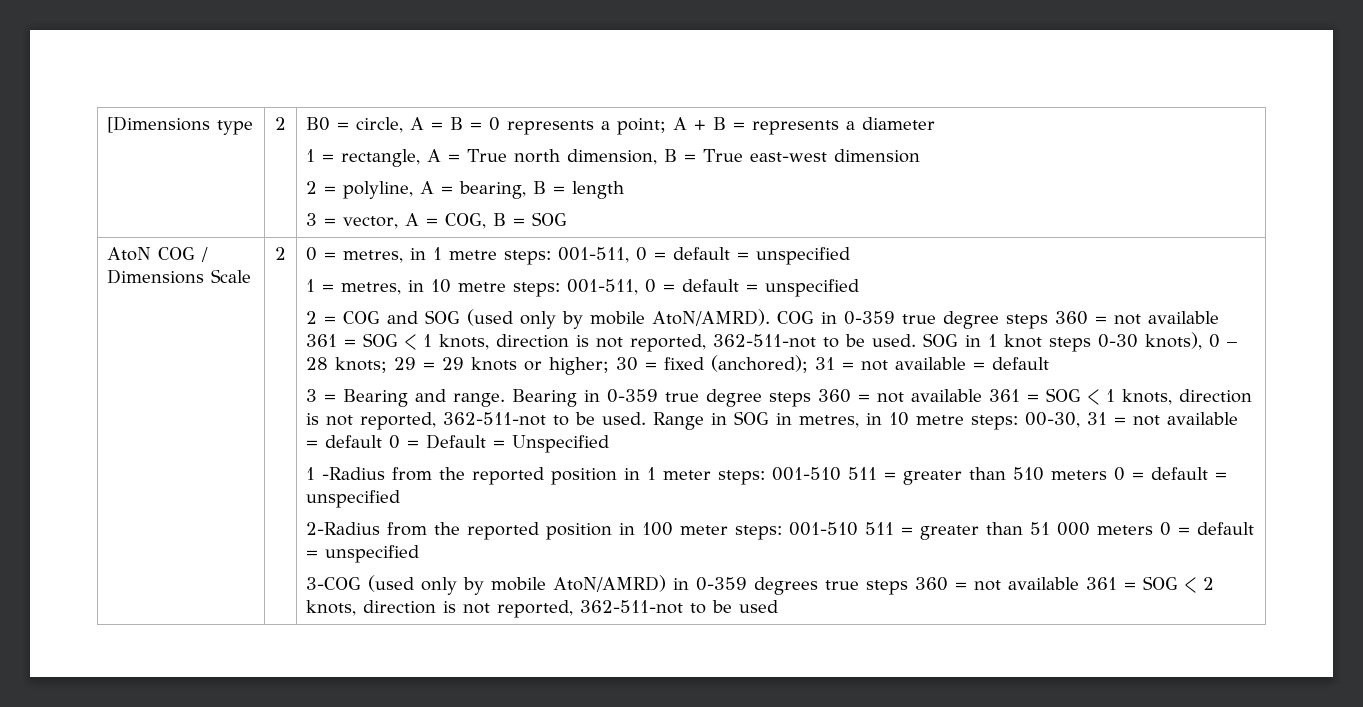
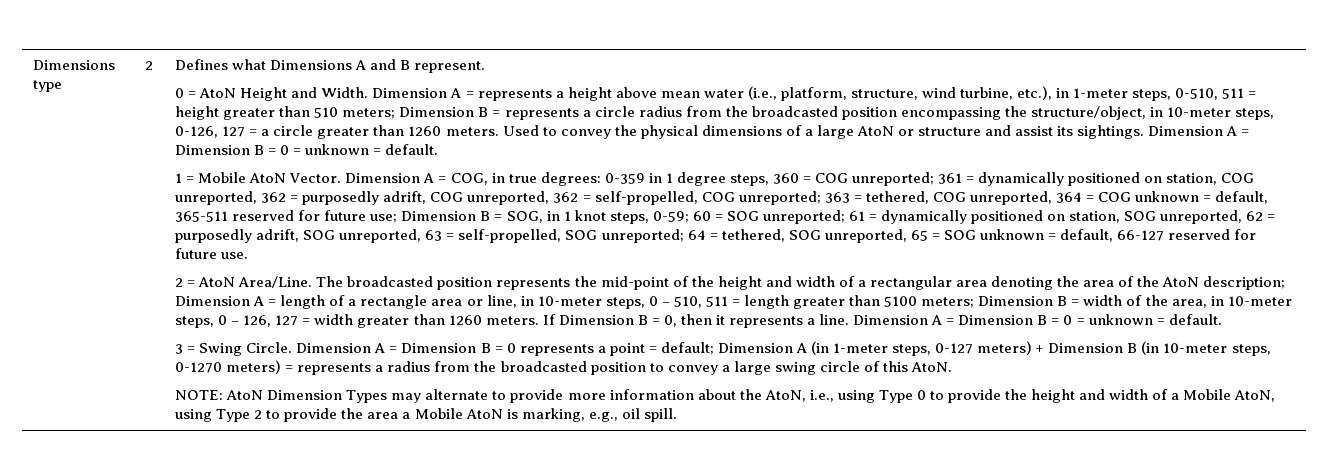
[107,116,211,133] [Dimensions -> [33,60,116,70] Dimensions
[306,117,444,133] B0 = circle, A = -> [175,59,486,73] [175,86,1257,101] [175,106,1275,120] [175,125,1250,139] [175,144,439,155] [175,172,1255,186] [175,191,1269,205] [175,210,1276,224] [175,229,1257,243] [175,248,249,259] [175,276,1286,290] [175,295,1292,309] [175,314,1222,328] [175,342,477,356] Defines what Dimensions A and B represent. // 0 = AtoN Height and Width. Dimension A = represents a height above mean water (i.e., platform, structure, wind turbine, etc.), in 1-meter steps, 0-510, 511 = height greater than 510 meters; Dimension B = represents a circle radius from the broadcasted position encompassing the structure/object, in 10-meter steps, 0-126, 127 = a circle greater than 1260 meters. Used to convey the physical dimensions of a large AtoN or structure and assist its sightings. Dimension A = Dimension B = 0 = unknown = default. // 1 = Mobile AtoN Vector. Dimension A = COG, in true degrees: 0-359 in 1 degree steps, 360 = COG unreported; 361 = dynamically positioned on station, COG unreported, 362 = purposedly adrift, COG unreported, 362 = self-propelled, COG unreported; 363 = tethered, COG unreported, 364 = COG unknown = default, 365-511 reserved for future use; Dimension B = SOG, in 1 knot steps, 0-59; 60 = SOG unreported; 61 = dynamically positioned on station, SOG unreported, 62 = purposedly adrift, SOG unreported, 63 = self-propelled, SOG unreported; 64 = tethered, SOG unreported, 65 = SOG unknown = default, 66-127 reserved for future use. // 2 = AtoN Area/Line. The broadcasted position represents the mid-point of the height and width of a rectangular area denoting the area of the AtoN description; Dimension A = length of a rectangle area or line, in 10-meter steps, 0 – 510, 511 = length greater than 5100 meters; Dimension B = width of the area, in 10-meter steps, 0 – 126, 127 = width greater than 1260 meters. If Dimension B = 0, then it represents a line. Dimension A = Dimension B = 0 = unknown = default. // 3 = Swing Circle. Dimension A = Dimension
[617,117,936,135] [306,149,921,167] [306,181,625,199] [306,212,568,229] [107,247,209,262] [107,269,252,284] [275,247,286,260] [306,247,851,265] [306,279,860,297] [306,309,1220,329] [306,332,1238,352] [306,355,1050,375] [306,388,1253,407] [306,411,1239,430] [306,434,610,453] [306,467,1228,485] [306,490,401,508] [306,522,1255,540] [306,545,420,563] [306,575,1215,595] [306,600,779,618] point; A + B = represents a diameter // 1 = rectangle, A = True north dimension, B = True east-west dimension // 2 = polyline, A = bearing, B = length // 3 = vector, A = COG, B = SOG // AtoN COG / Dimensions Scale | 2 | 0 = metres, in 1 metre steps: 001-511, 0 = default = unspecified // 1 = metres, in 10 metre steps: 001-511, 0 = default = unspecified // 2 = COG and SOG (used only by mobile AtoN/AMRD). COG in 0-359 true degree steps 360 = not available 361 = SOG < 1 knots, direction is not reported, 362-511-not to be used. SOG in 1 knot steps 0-30 knots), 0 – 28 knots; 29 = 29 knots or higher; 30 = fixed (anchored); 31 = not available = default // 3 = Bearing and range. Bearing in 0-359 true degree steps 360 = not available 361 = SOG < 1 knots, direction is not reported, 362-511-not to be used. Range in SOG in metres, in 10 metre steps: 00-30, 31 = not available = default 0 = Default = Unspecified // 1 -Radius from the reported position in 1 meter steps: 001-510 511 = greater than 510 meters 0 = default = unspecified // 2-Radius from the reported position in 100 meter steps: 001-510 511 = greater than 51 000 meters 0 = default = unspecified // 3-COG (used only by mobile AtoN/AMRD) in 0-359 degrees true steps 360 = not available 361 = SOG < 2 knots, direction is not reported, 362-511-not to be used -> [609,341,1271,356] [175,360,953,375] [175,389,1276,403] [175,408,677,422] point = default; Dimension A (in 1-meter steps, 0-127 meters) + Dimension B (in 10-meter steps, 0-1270 meters) = represents a radius from the broadcasted position to convey a large swing circle of this AtoN. // NOTE: AtoN Dimension Types may alternate to provide more information about the AtoN, i.e., using Type 0 to provide the height and width of a Mobile AtoN, using Type 2 to provide the area a Mobile AtoN is marking, e.g., oil spill.

